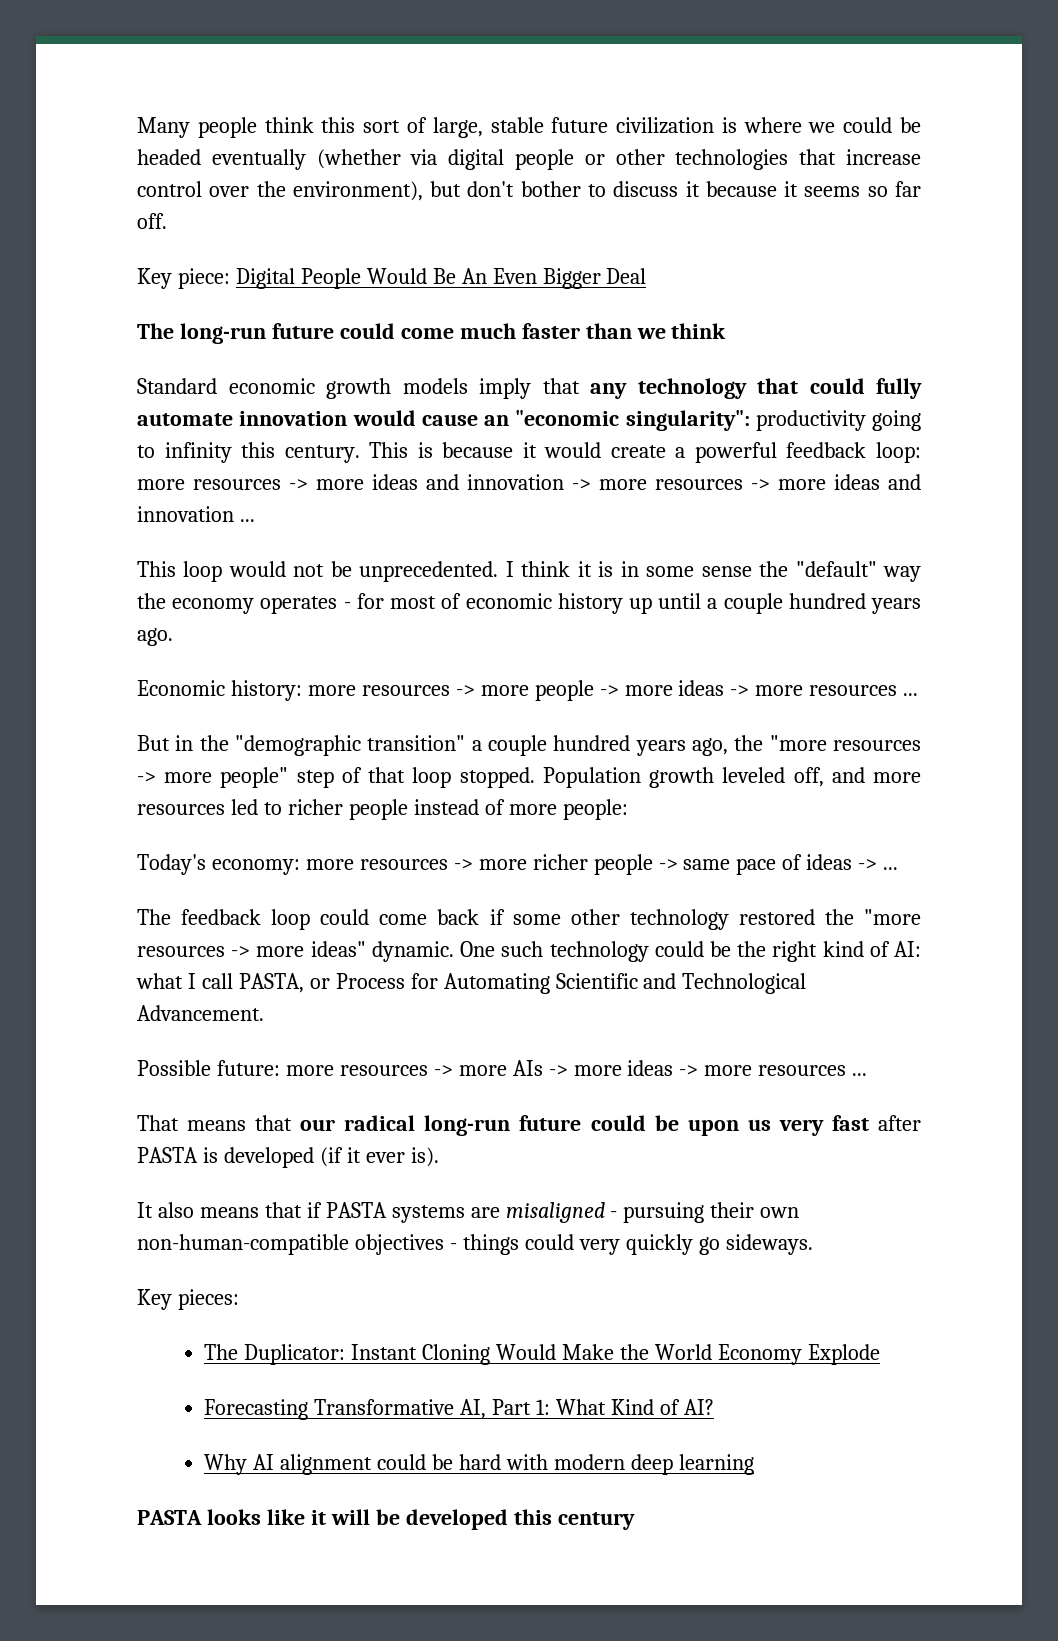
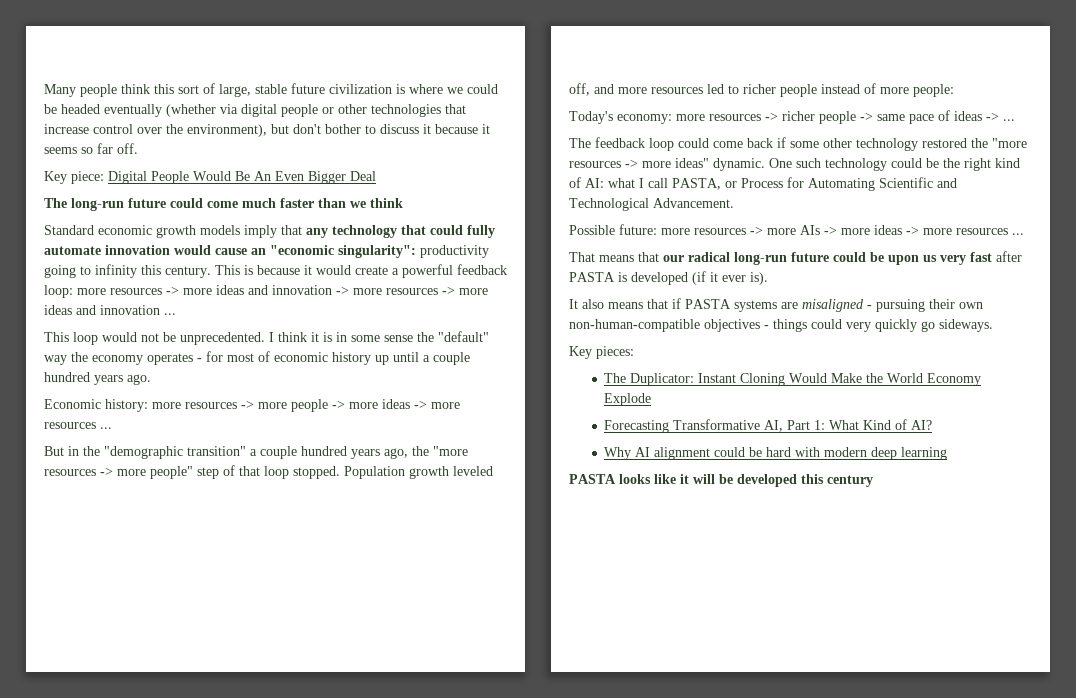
[478,859,527,870] more -> (778, 116) none

